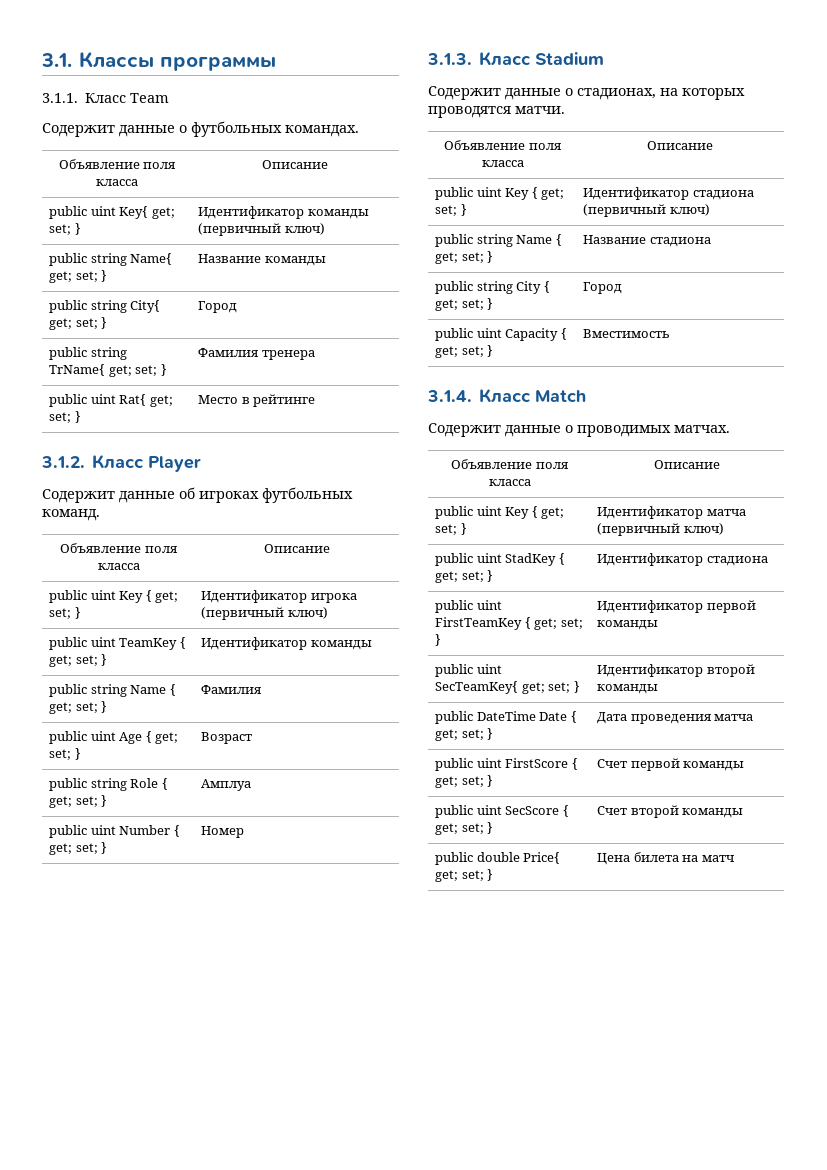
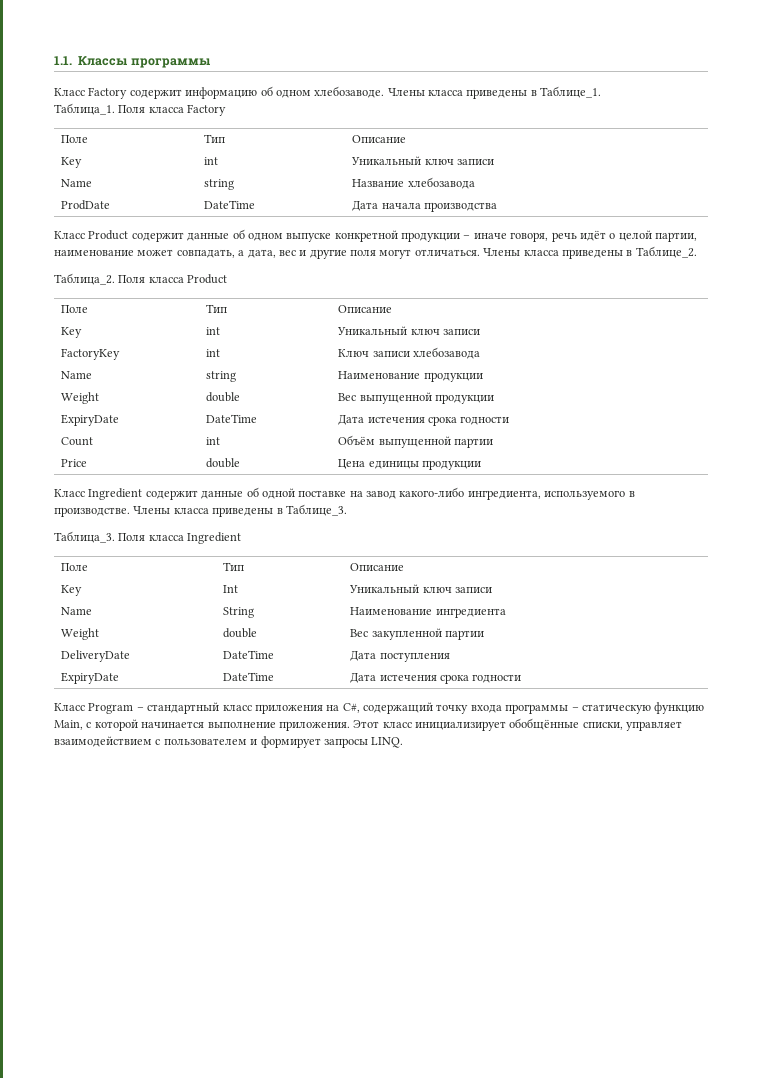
[41,53,72,67] 3.1. -> [54,56,72,65] 1.1.
[42,93,170,103] [42,121,359,137] [58,159,177,169] [96,179,138,186] [262,160,328,169] [49,206,175,219] [49,223,81,235] [198,206,369,219] [198,223,325,236] [49,253,173,266] [49,270,108,283] [198,254,326,266] [49,300,161,313] [49,317,108,330] [198,301,238,313] [49,347,127,360] [49,364,167,377] [198,348,315,360] [49,394,173,407] [49,411,81,423] [198,394,316,407] [41,454,202,472] [42,487,353,503] [42,509,100,521] [60,543,178,553] [97,563,140,570] [263,544,330,553] [49,590,179,603] [49,607,81,619] [201,590,357,603] [201,607,328,620] [49,637,186,650] [49,654,108,667] [201,637,372,650] [49,684,176,697] [49,701,108,714] [201,685,263,694] [49,731,179,744] [49,748,81,760] [201,732,253,744] [49,778,168,791] [49,795,108,808] [201,779,252,791] [49,825,180,838] [49,842,108,855] [201,826,245,838] [427,51,605,66] [428,86,745,100] [428,106,565,118] [444,140,562,150] [481,160,524,167] [647,141,713,150] [435,187,565,200] [435,204,467,216] [583,187,754,200] [583,204,710,217] [435,234,562,247] [435,251,494,264] [583,235,711,247] [435,281,550,294] [435,298,494,311] [583,282,623,294] [435,328,567,341] [435,345,494,358] [583,329,671,338] [427,388,587,403] [428,423,730,437] [451,459,569,469] [488,479,531,486] [654,460,720,469] [435,506,565,519] [435,523,467,535] [597,506,746,519] [597,523,724,536] [435,553,565,566] [435,570,494,583] [597,553,768,566] [435,600,502,613] [435,617,583,630] [435,634,442,646] [597,600,756,613] [597,620,659,630] [435,664,502,677] [435,681,580,694] [597,664,755,677] [597,684,659,694] [435,711,577,724] [435,728,494,741] [597,712,754,724] [435,758,578,771] [435,775,494,788] [597,758,745,771] [435,805,569,818] [435,822,494,835] [597,805,744,818] [435,852,561,865] [435,869,494,882] [597,852,735,865] 3.1.1. Класс Team // Содержит данные о футбольных командах. // Объявление поля класса | Описание // public uint Key{ get; set; } | Идентификатор команды (первичный ключ) // public string Name{ get; set; } | Название команды // public string City{ get; set; } | Город // public string TrName{ get; set; } | Фамилия тренера // public uint Rat{ get; set; } | Место в рейтинге // 3.1.2. Класс Player // Содержит данные об игроках футбольных команд. // Объявление поля класса | Описание // public uint Key { get; set; } | Идентификатор игрока (первичный ключ) // public uint TeamKey { get; set; } | Идентификатор команды // public string Name { get; set; } | Фамилия // public uint Age { get; set; } | Возраст // public string Role { get; set; } | Амплуа // public uint Number { get; set; } | Номер // 3.1.3. Класс Stadium // Содержит данные о стадионах, на которых проводятся матчи. // Объявление поля класса | Описание // public uint Key { get; set; } | Идентификатор стадиона (первичный ключ) // public string Name { get; set; } | Название стадиона // public string City { get; set; } | Город // public uint Capacity { get; set; } | Вместимость // 3.1.4. Класс Match // Содержит данные о проводимых матчах. // Объявление поля класса | Описание // public uint Key { get; set; } | Идентификатор матча (первичный ключ) // public uint StadKey { get; set; } | Идентификатор стадиона // public uint FirstTeamKey { get; set; } | Идентификатор первой команды // public uint SecTeamKey{ get; set; } | Идентификатор второй команды // public DateTime Date { get; set; } | Дата проведения матча // public uint FirstScore { get; set; } | Счет первой команды // public uint SecScore { get; set; } | Счет второй команды // public double Price{ get; set; } | Цена билета на матч -> [54,86,602,99] [54,103,227,116] [61,135,89,143] [204,134,226,143] [352,135,407,143] [61,157,83,168] [204,157,219,165] [351,156,495,165] [61,179,93,187] [204,179,235,190] [352,177,475,189] [61,200,111,210] [204,200,256,209] [352,200,498,212] [54,229,697,242] [54,246,697,259] [54,273,228,285] [61,305,89,313] [206,304,228,313] [338,305,393,313] [61,327,83,338] [206,327,221,335] [337,326,481,335] [61,348,121,360] [206,349,221,357] [338,347,481,359] [61,371,93,379] [206,371,237,382] [338,371,483,382] [61,392,100,404] [206,392,241,402] [338,392,495,404] [61,414,120,426] [206,414,258,423] [338,414,510,426] [61,437,94,446] [206,437,221,445] [338,435,494,448] [61,459,88,467] [206,458,241,468] [338,459,482,470] [54,487,635,500] [54,504,347,517] [54,531,242,544] [61,563,89,571] [223,562,245,571] [350,563,405,571] [61,585,83,596] [223,585,239,593] [349,584,493,593] [61,607,93,615] [223,607,255,618] [350,607,506,618] [61,628,100,640] [223,628,258,638] [350,628,485,640] [61,650,131,662] [223,650,275,659] [350,650,450,662] [61,672,120,684] [223,672,275,681] [350,672,522,684] [54,702,705,714] [54,718,683,731] [54,736,404,748] Класс Factory содержит информацию об одном хлебозаводе. Члены класса приведены в Таблице_1. // Таблица_1. Поля класса Factory // Поле | Тип | Описание // Key | int | Уникальный ключ записи // Name | string | Название хлебозавода // ProdDate | DateTime | Дата начала производства // Класс Product содержит данные об одном выпуске конкретной продукции – иначе говоря, речь идёт о целой партии, наименование может совпадать, а дата, вес и другие поля могут отличаться. Члены класса приведены в Таблице_2. // Таблица_2. Поля класса Product // Поле | Тип | Описание // Key | int | Уникальный ключ записи // FactoryKey | int | Ключ записи хлебозавода // Name | string | Наименование продукции // Weight | double | Вес выпущенной продукции // ExpiryDate | DateTime | Дата истечения срока годности // Count | int | Объём выпущенной партии // Price | double | Цена единицы продукции // Класс Ingredient содержит данные об одной поставке на завод какого-либо ингредиента, используемого в производстве. Члены класса приведены в Таблице_3. // Таблица_3. Поля класса Ingredient // Поле | Тип | Описание // Key | Int | Уникальный ключ записи // Name | String | Наименование ингредиента // Weight | double | Вес закупленной партии // DeliveryDate | DateTime | Дата поступления // ExpiryDate | DateTime | Дата истечения срока годности // Класс Program – стандартный класс приложения на C#, содержащий точку входа программы – статическую функцию Main, с которой начинается выполнение приложения. Этот класс инициализирует обобщённые списки, управляет взаимодействием с пользователем и формирует запросы LINQ.

